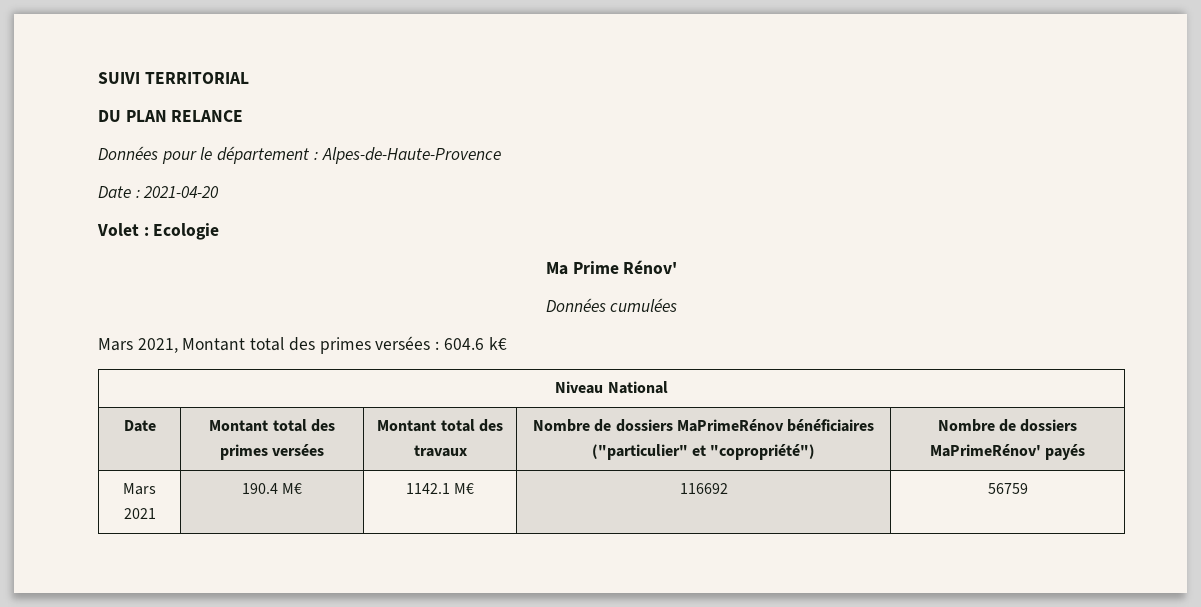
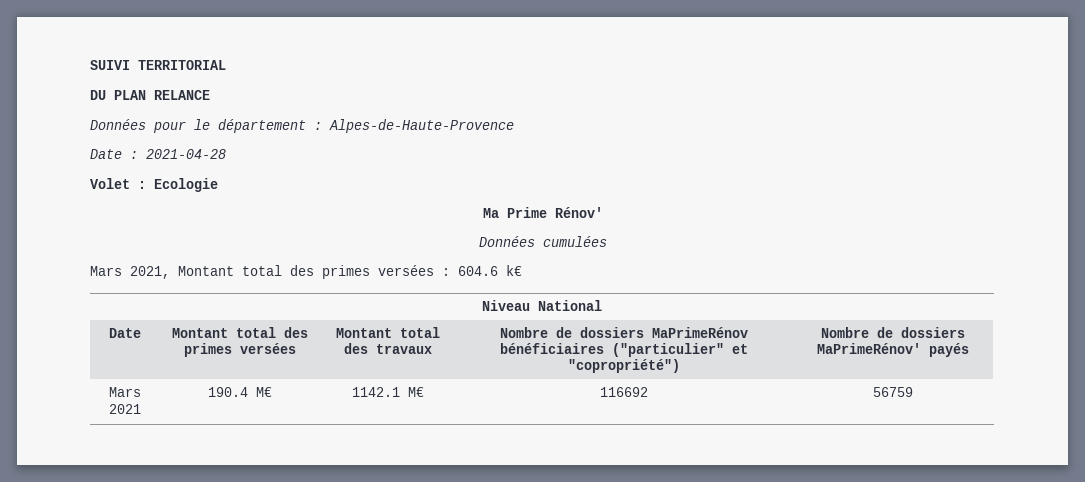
[143,186,220,198] 2021-04-20 -> [146,149,226,159] 2021-04-28

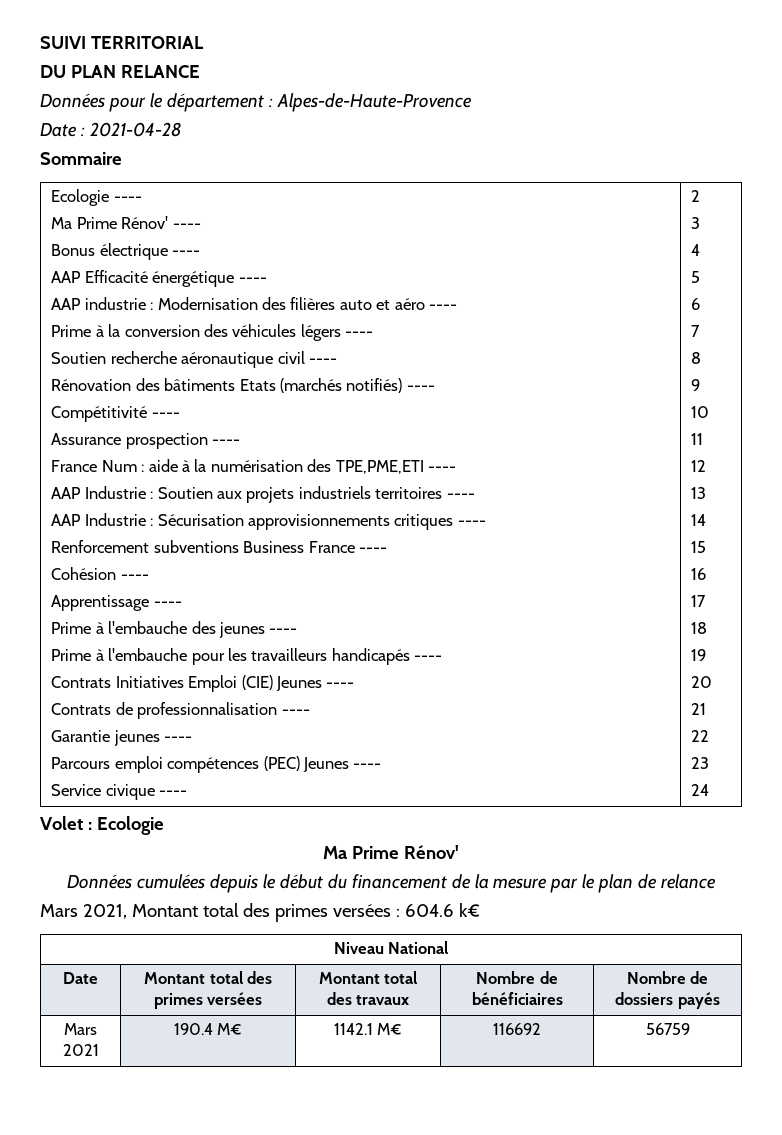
(226, 154) none -> [40,152,122,165] [51,189,142,206] [51,216,201,229] [51,243,201,260] [51,270,267,287] [51,297,458,310] [51,324,374,341] [51,351,338,368] [51,378,435,393] [51,406,180,422] [51,433,241,449] [51,459,457,474] [51,486,475,503] [51,513,486,530] [51,540,388,553] [51,567,149,580] [51,595,182,611] [51,621,298,638] [51,648,443,665] [51,675,355,692] [51,702,310,719] [51,730,193,746] [51,756,382,773] [51,784,188,800] [691,190,701,202] [691,217,701,229] [691,244,701,256] [691,271,701,283] [691,298,701,310] [691,325,701,337] [691,352,702,364] [691,379,701,391] [691,406,710,418] [691,433,704,445] [691,460,707,472] [691,487,707,499] [691,514,707,526] [691,541,707,553] [691,568,707,580] [691,595,707,607] [691,622,708,634] [691,649,707,661] [691,676,713,688] [691,703,707,715] [691,730,710,742] [691,757,710,769] [691,784,710,796] // Sommaire // Ecologie ---- // Ma Prime Rénov' ---- // Bonus électrique ---- // AAP Efficacité énergétique ---- // AAP industrie : Modernisation des filières auto et aéro ---- // Prime à la conversion des véhicules légers ---- // Soutien recherche aéronautique civil ---- // Rénovation des bâtiments Etats (marchés notifiés) ---- // Compétitivité ---- // Assurance prospection ---- // France Num : aide à la numérisation des TPE,PME,ETI ---- // AAP Industrie : Soutien aux projets industriels territoires ---- // AAP Industrie : Sécurisation approvisionnements critiques ---- // Renforcement subventions Business France ---- // Cohésion ---- // Apprentissage ---- // Prime à l'embauche des jeunes ---- // Prime à l'embauche pour les travailleurs handicapés ---- // Contrats Initiatives Emploi (CIE) Jeunes ---- // Contrats de professionnalisation ---- // Garantie jeunes ---- // Parcours emploi compétences (PEC) Jeunes ---- // Service civique ---- | 2 // 3 // 4 // 5 // 6 // 7 // 8 // 9 // 10 // 11 // 12 // 13 // 14 // 15 // 16 // 17 // 18 // 19 // 20 // 21 // 22 // 23 // 24
(607, 241) none -> [209,874,717,893] depuis le début du financement de la mesure par le plan de relance
[579,327,748,338] dossiers MaPrimeRénov -> (558, 977) none
[611,343,748,357] [567,359,680,373] [821,327,965,338] [817,343,921,354] ("particulier" et "copropriété") | Nombre de dossiers MaPrimeRénov' -> [626,971,709,984] [615,992,674,1005] | Nombre de dossiers

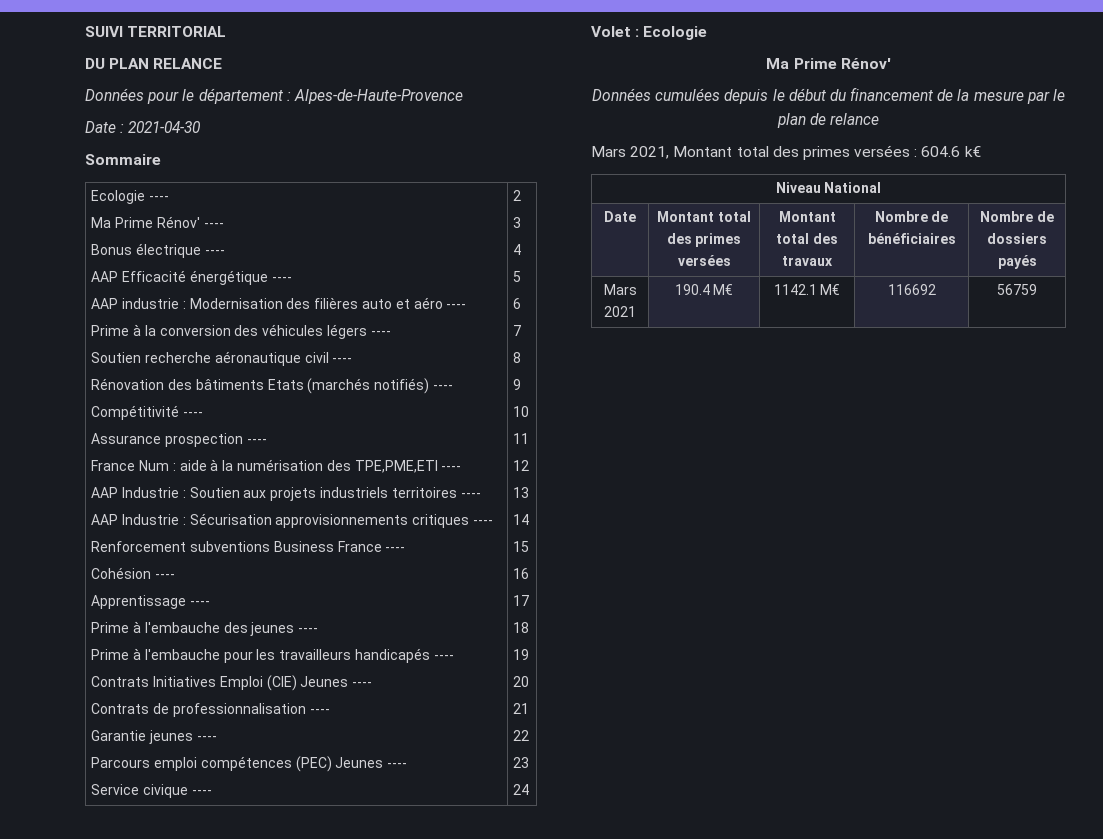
[89,122,181,137] 2021-04-28 -> [128,121,202,133] 2021-04-30

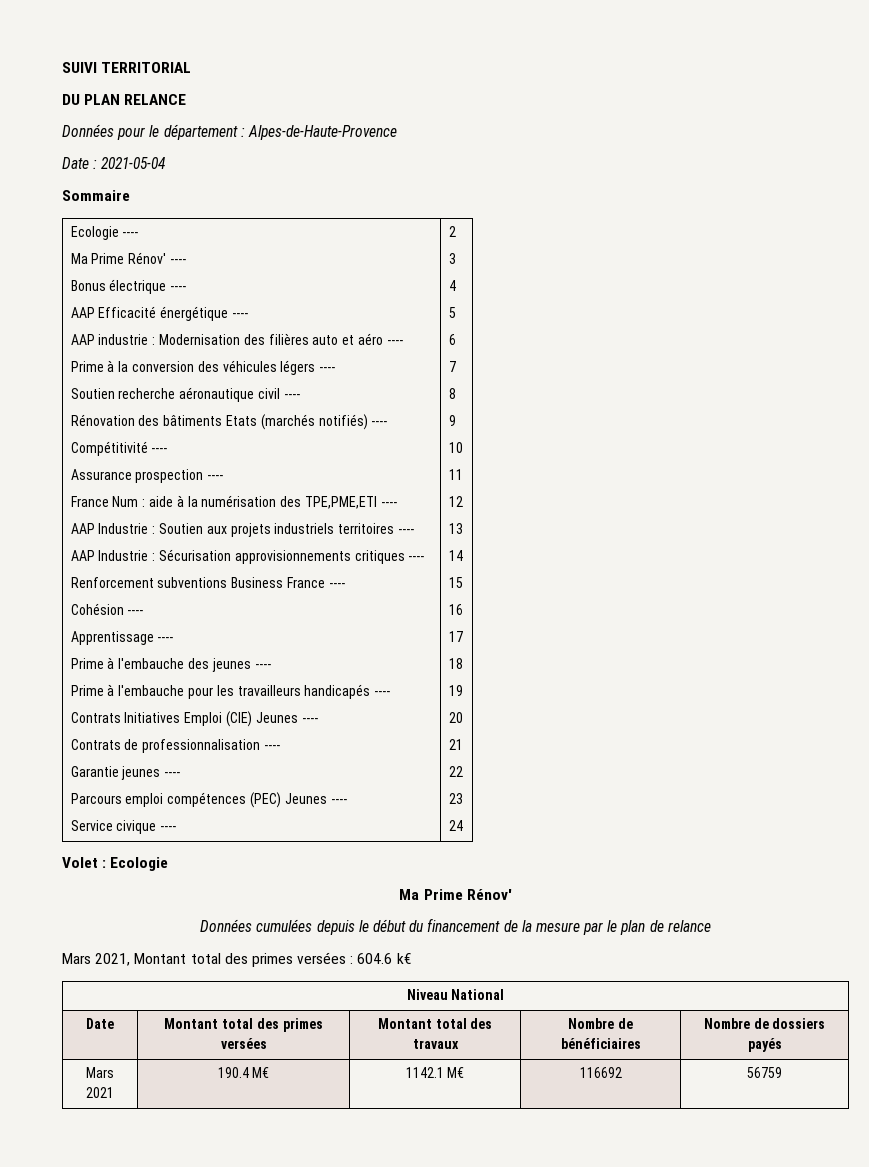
[128,121,202,133] 2021-04-30 -> [101,157,166,169] 2021-05-04

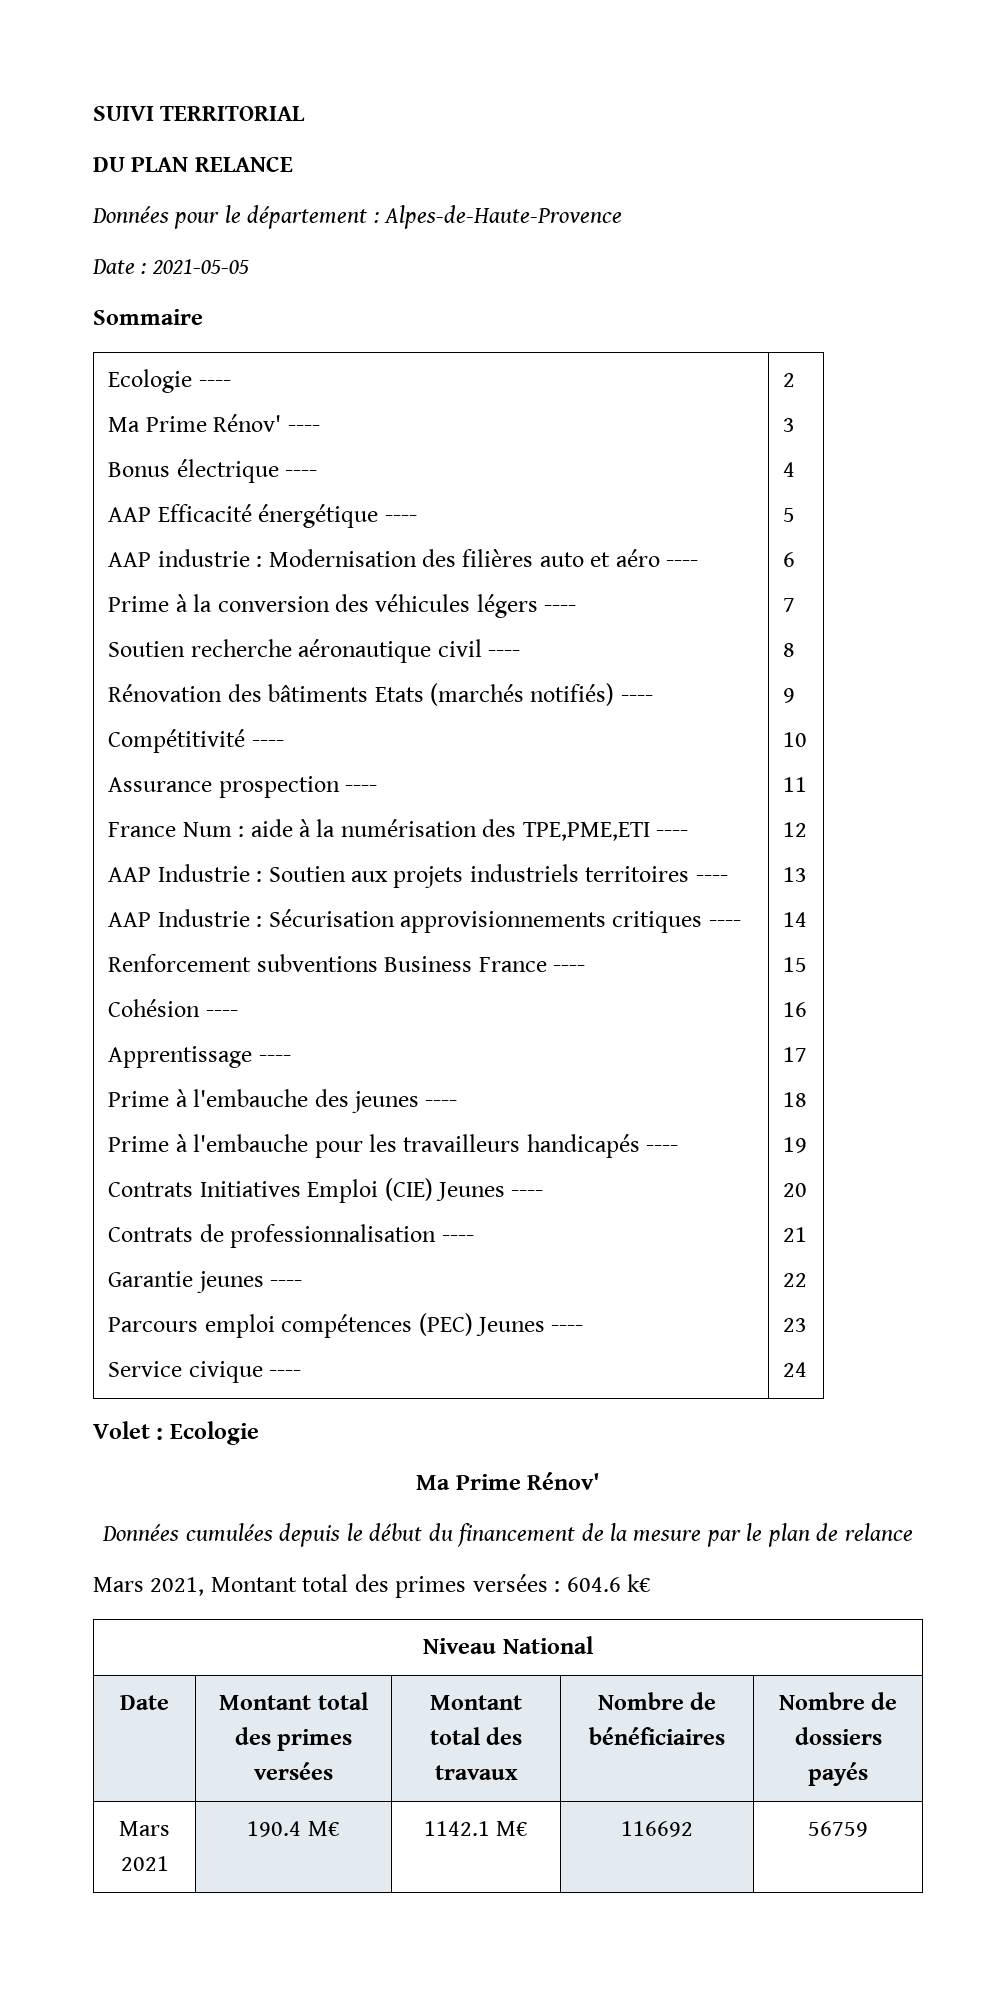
[101,157,166,169] 2021-05-04 -> [151,259,249,274] 2021-05-05

